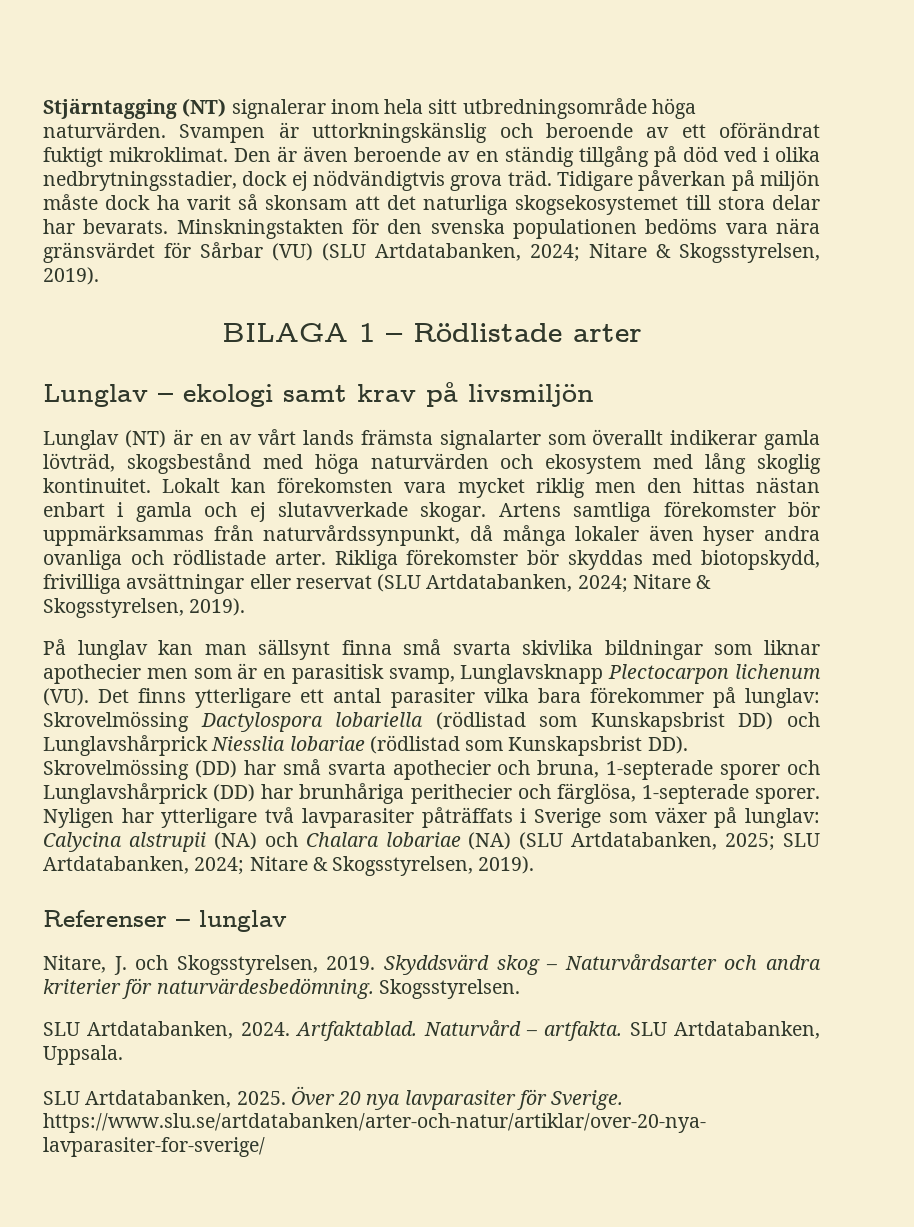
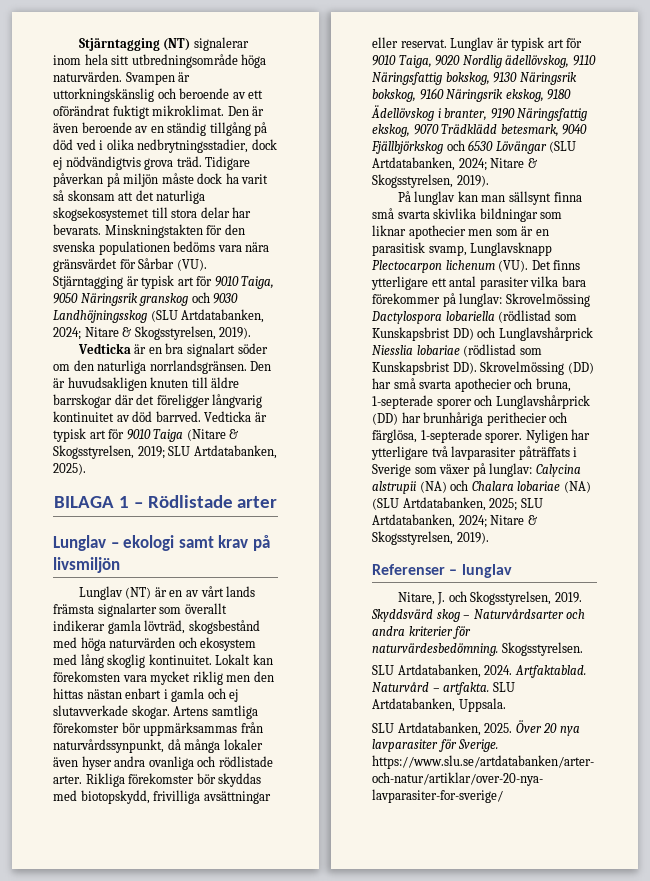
[272,243,820,263] [43,267,99,285] (VU) (SLU Artdatabanken, 2024; Nitare & Skogsstyrelsen, 2019). -> [176,259,207,271] [53,275,275,289] [53,292,239,306] [53,309,265,323] [53,326,252,340] [77,343,268,357] [53,360,272,374] [53,377,240,391] [53,394,263,408] [53,411,267,422] [53,428,239,442] [53,445,277,459] [53,463,86,475] (VU). Stjärntagging är typisk art för 9010 Taiga, 9050 Näringsrik granskog och 9030 Landhöjningsskog (SLU Artdatabanken, 2024; Nitare & Skogsstyrelsen, 2019). // Vedticka är en bra signalart söder om den naturliga norrlandsgränsen. Den är huvudsakligen knuten till äldre barrskogar där det föreligger långvarig kontinuitet av död barrved. Vedticka är typisk art för 9010 Taiga (Nitare & Skogsstyrelsen, 2019; SLU Artdatabanken, 2025).
[295,575,372,589] reservat -> [400,37,583,51] [372,55,596,68] [372,72,577,85] [372,88,572,102] [371,105,588,121] [372,124,588,137] [371,140,547,154] reservat. Lunglav är typisk art för 9010 Taiga, 9020 Nordlig ädellövskog, 9110 Näringsfattig bokskog, 9130 Näringsrik bokskog, 9160 Näringsrik ekskog, 9180 Ädellövskog i branter, 9190 Näringsfattig ekskog, 9070 Trädklädd betesmark, 9040 Fjällbjörkskog och 6530 Lövängar

